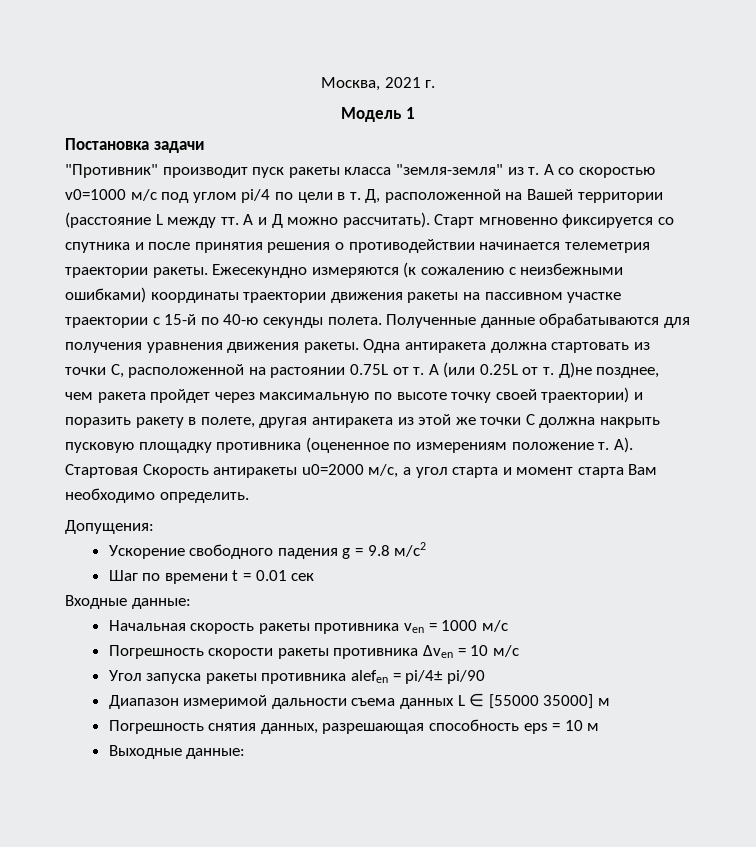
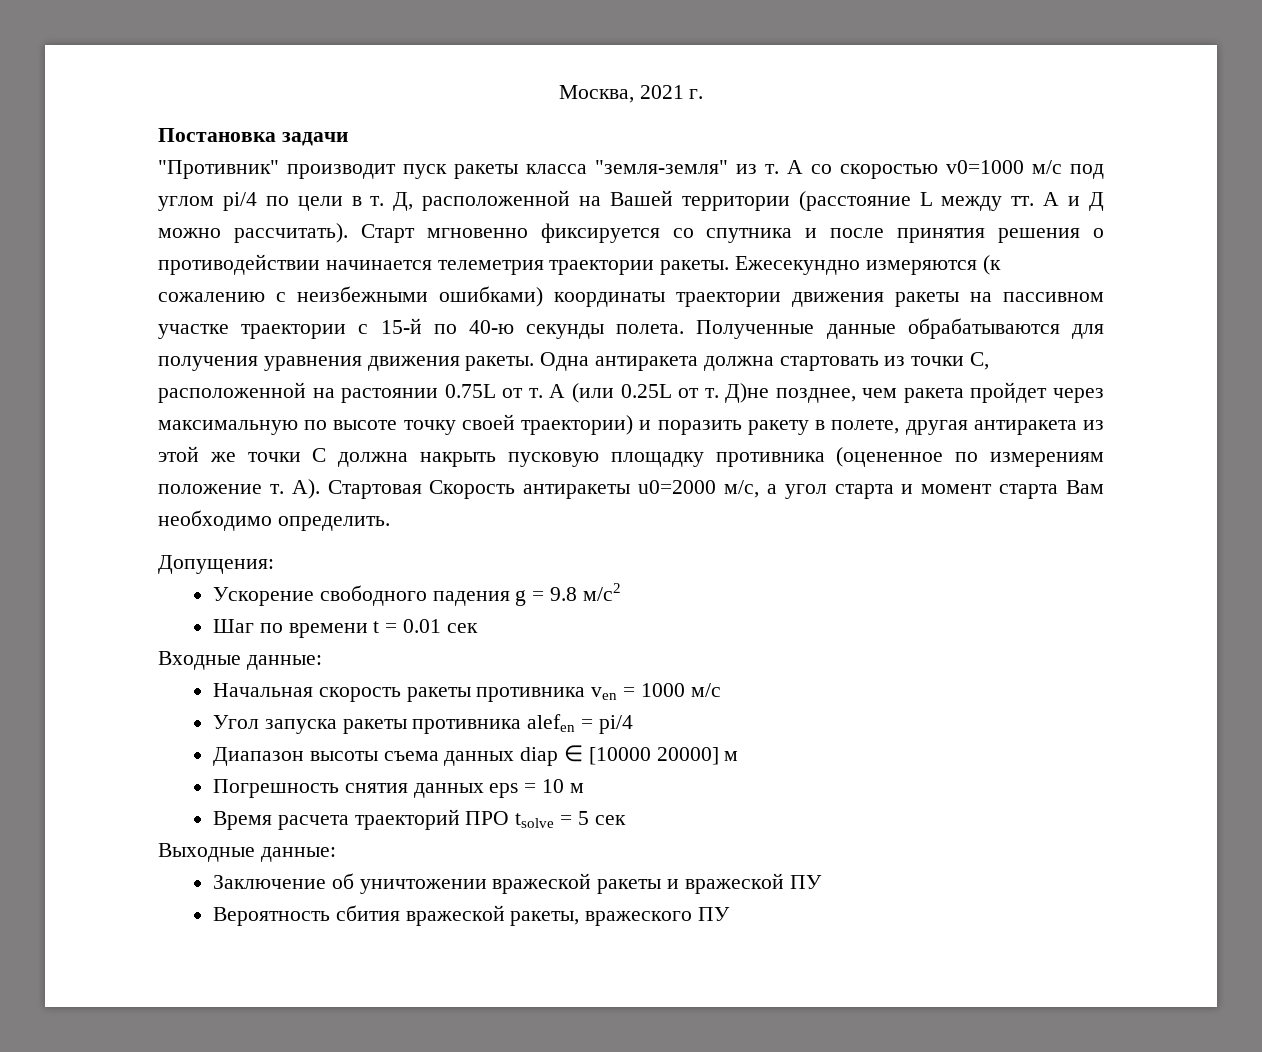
[341,107,415,122] // Модель 1 -> (704, 94) none
[108,645,519,659] // Погрешность скорости ракеты противника Δven = 10 м/с -> (721, 690) none
[405,670,485,684] pi/4± pi/90 -> [598,715,633,734] pi/4
[183,693,594,709] измеримой дальности съема данных L ∈ [55000 35000] -> [309,745,719,766] высоты съема данных diap ∈ [10000 20000]
[260,719,520,734] данных, разрешающая способность -> [413,783,484,798] данных
[108,745,246,759] Выходные данные: -> [212,809,626,830] [158,843,336,862] [212,873,822,894] [212,905,730,926] Время расчета траекторий ПРО tsolve = 5 сек // Выходные данные: // Заключение об уничтожении вражеской ракеты и вражеской ПУ // Вероятность сбития вражеской ракеты, вражеского ПУ

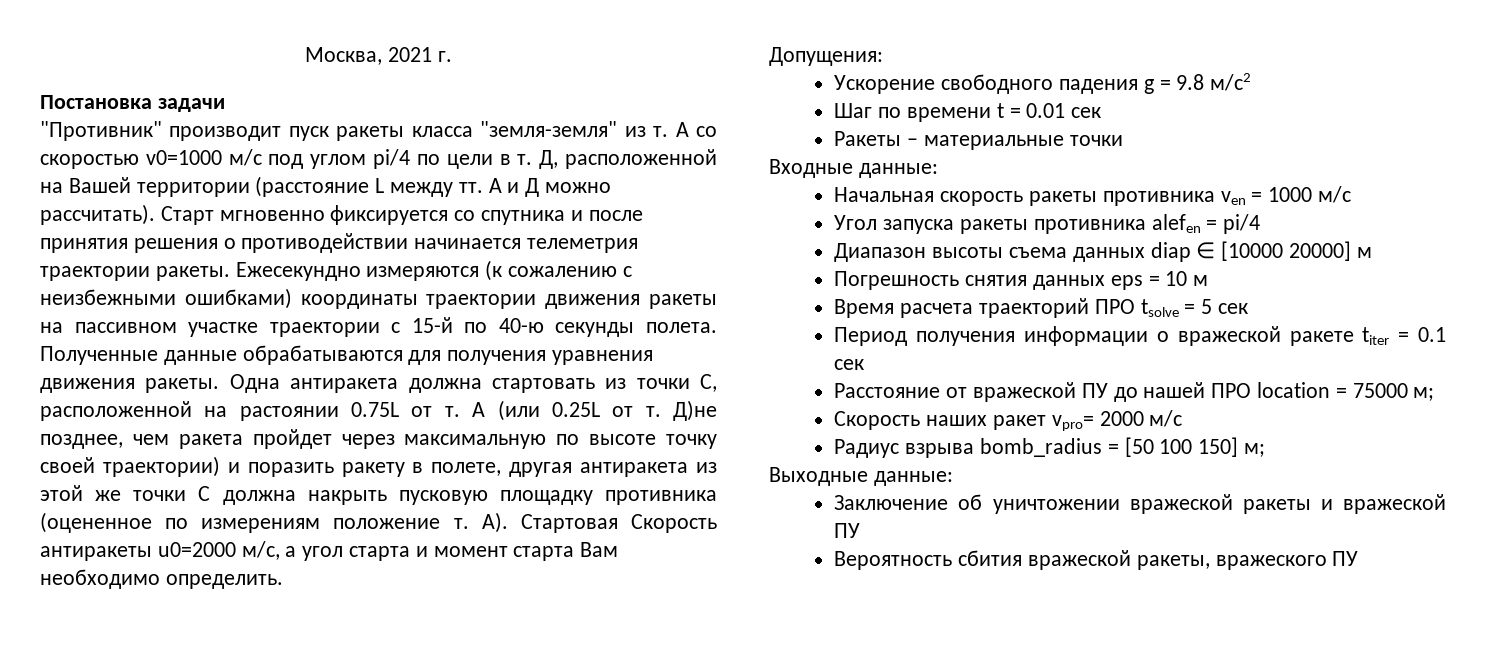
(478, 628) none -> [834,131,1123,150] // Ракеты – материальные точки
(626, 820) none -> [834,326,1446,346] [834,359,865,370] [834,382,1435,402] [834,410,1183,431] [834,437,1266,458] // Период получения информации о вражеской ракете titer = 0.1 сек // Расстояние от вражеской ПУ до нашей ПРО location = 75000 м; // Скорость наших ракет vpro= 2000 м/с // Радиус взрыва bomb_radius = [50 100 150] м;

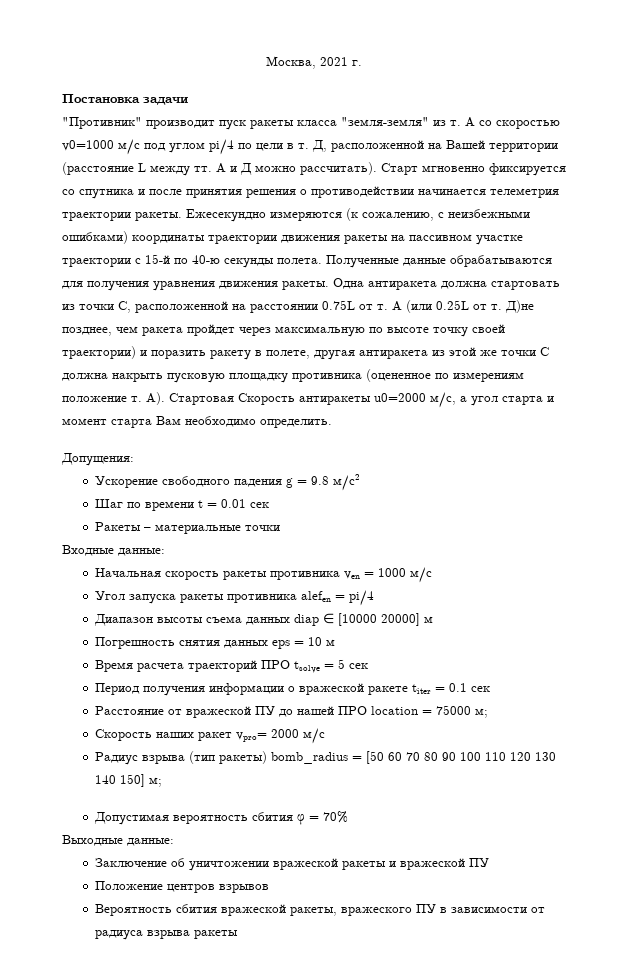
[508,266,618,277] сожалению -> [362,212,434,221] сожалению,
[239,406,339,421] растоянии -> [250,304,318,313] расстоянии
(975, 450) none -> [189,751,268,764] (тип ракеты)
[1159,437,1266,457] 100 150] м; -> [388,752,557,761] [95,774,163,787] [94,811,349,825] 60 70 80 90 100 110 120 130 140 150] м; // Допустимая вероятность сбития φ = 70%
(861, 530) none -> [95,881,270,893] // Положение центров взрывов
(1359, 558) none -> [440,906,546,913] [95,930,239,940] в зависимости от радиуса взрыва ракеты

